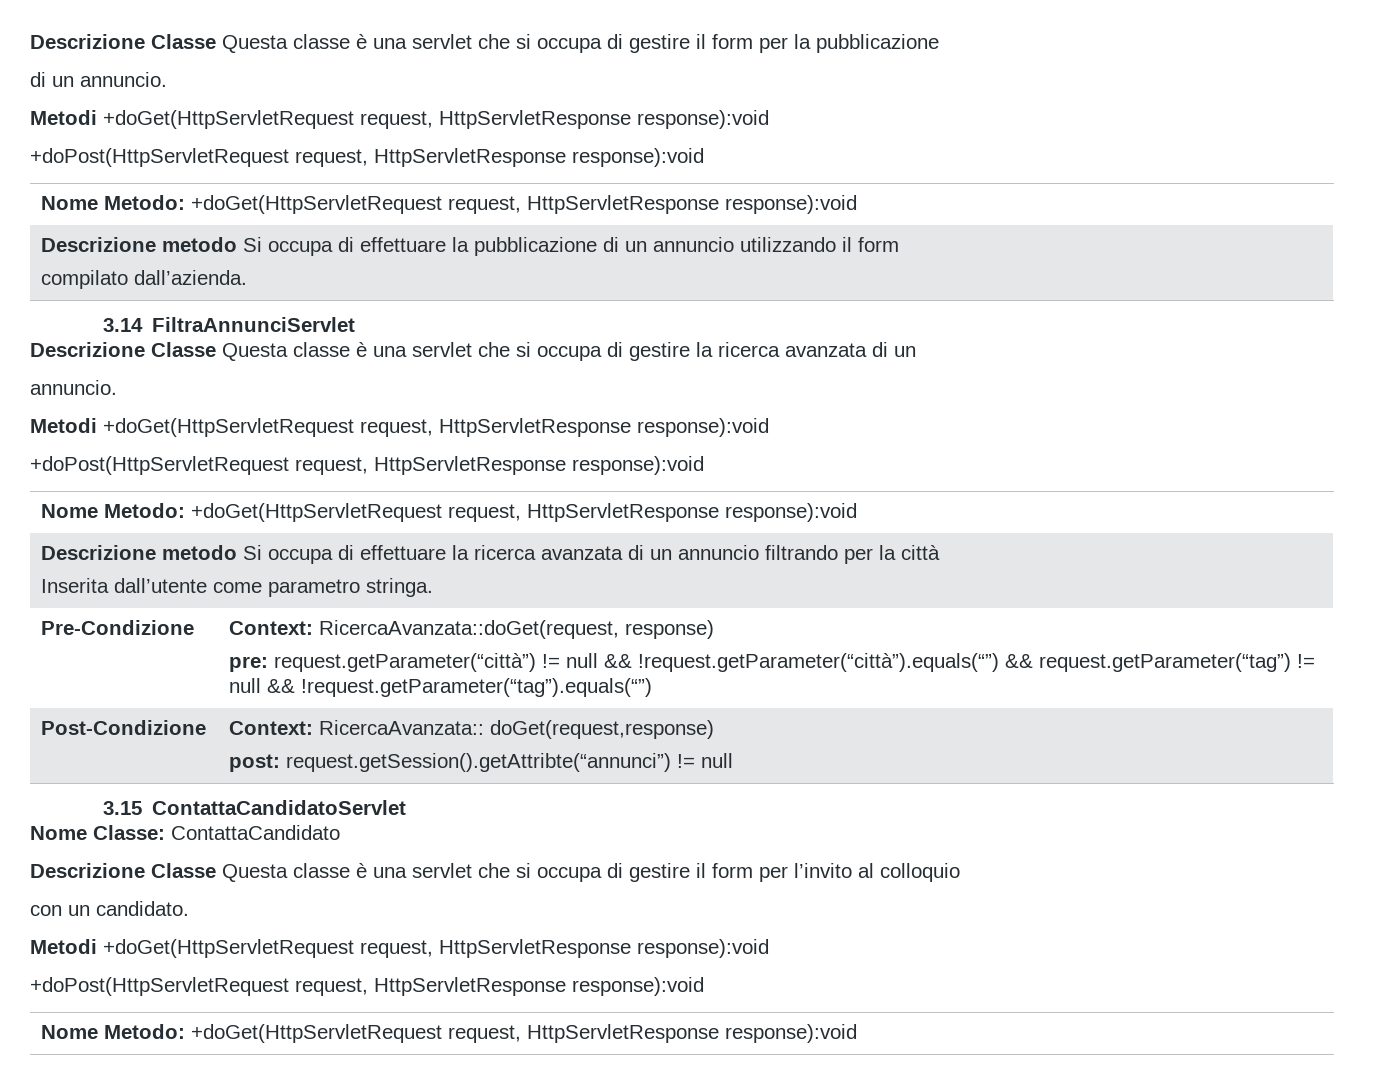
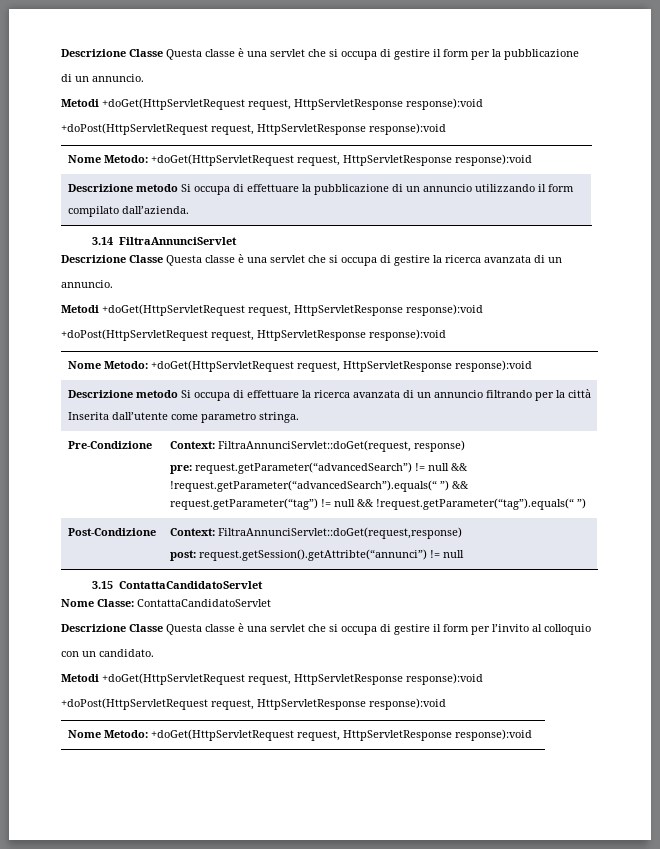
[319,620,620,639] RicercaAvanzata::doGet(request, -> [217,440,411,452] FiltraAnnunciServlet::doGet(request,
[274,653,1000,672] request.getParameter(“città”) != null && !request.getParameter(“città”).equals(“”) -> [194,462,468,474] [169,480,449,492] request.getParameter(“advancedSearch”) != null && !request.getParameter(“advancedSearch”).equals(“ ”)
[301,678,653,697] !request.getParameter(“tag”).equals(“”) -> [375,498,586,510] !request.getParameter(“tag”).equals(“ ”)
[319,720,715,739] RicercaAvanzata:: doGet(request,response) -> [217,527,462,539] FiltraAnnunciServlet::doGet(request,response)
[171,825,340,840] ContattaCandidato -> [137,599,271,607] ContattaCandidatoServlet

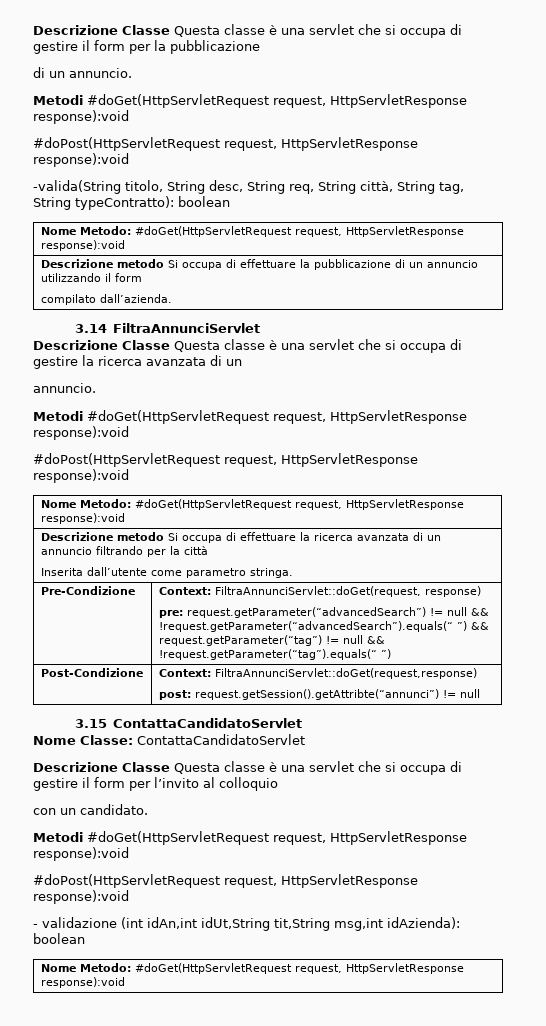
[102,98,483,110] [61,123,446,135] [67,154,294,166] +doGet(HttpServletRequest request, HttpServletResponse response):void // +doPost(HttpServletRequest request, HttpServletResponse response):void // Nome Metodo: +doGet(HttpServletRequest -> [87,94,467,108] [33,110,129,124] [33,137,418,151] [33,153,129,167] [33,180,464,194] [33,196,230,210] [40,226,292,237] #doGet(HttpServletRequest request, HttpServletResponse response):void // #doPost(HttpServletRequest request, HttpServletResponse response):void // -valida(String titolo, String desc, String req, String città, String tag, String typeContratto): boolean // Nome Metodo: #doGet(HttpServletRequest
[102,304,483,316] [61,329,446,341] [67,360,294,372] +doGet(HttpServletRequest request, HttpServletResponse response):void // +doPost(HttpServletRequest request, HttpServletResponse response):void // Nome Metodo: +doGet(HttpServletRequest -> [87,410,467,424] [33,426,129,440] [33,453,418,467] [33,469,129,483] [40,499,292,510] #doGet(HttpServletRequest request, HttpServletResponse response):void // #doPost(HttpServletRequest request, HttpServletResponse response):void // Nome Metodo: #doGet(HttpServletRequest
[102,673,483,685] [61,698,446,710] [67,729,294,741] +doGet(HttpServletRequest request, HttpServletResponse response):void // +doPost(HttpServletRequest request, HttpServletResponse response):void // Nome Metodo: +doGet(HttpServletRequest -> [87,831,467,845] [33,847,129,861] [33,874,418,888] [33,890,129,904] [33,917,460,931] [33,933,85,944] [40,963,292,974] #doGet(HttpServletRequest request, HttpServletResponse response):void // #doPost(HttpServletRequest request, HttpServletResponse response):void // - validazione (int idAn,int idUt,String tit,String msg,int idAzienda): boolean // Nome Metodo: #doGet(HttpServletRequest

